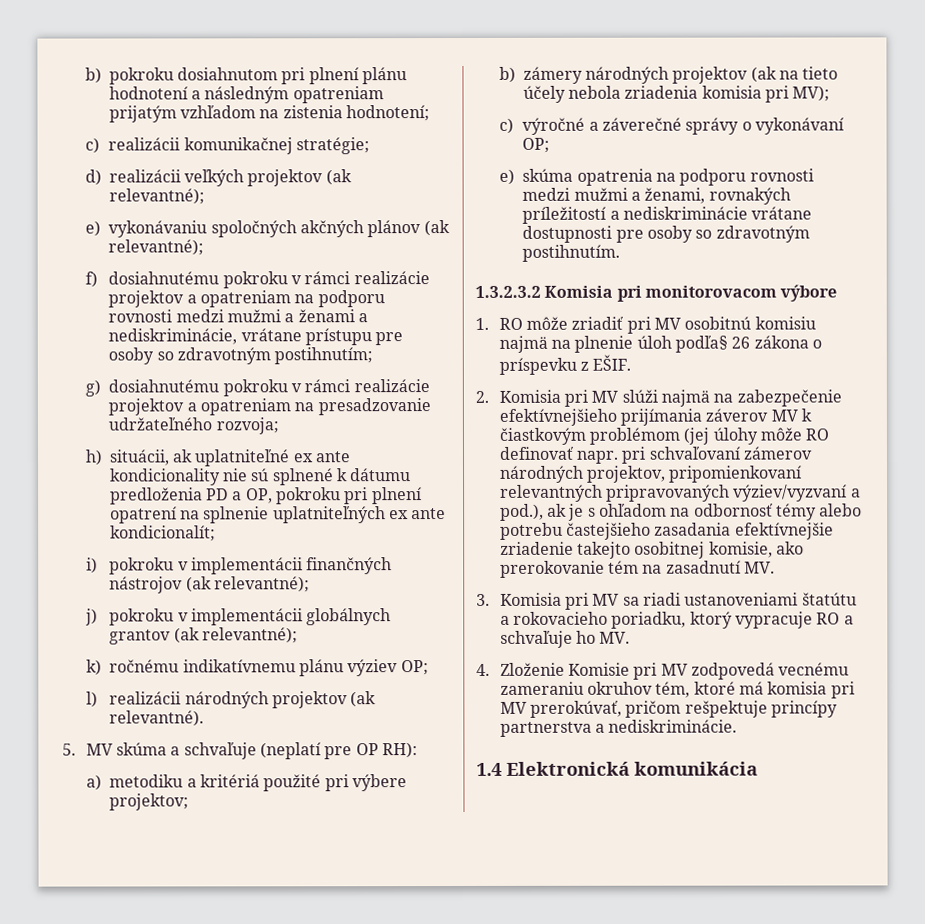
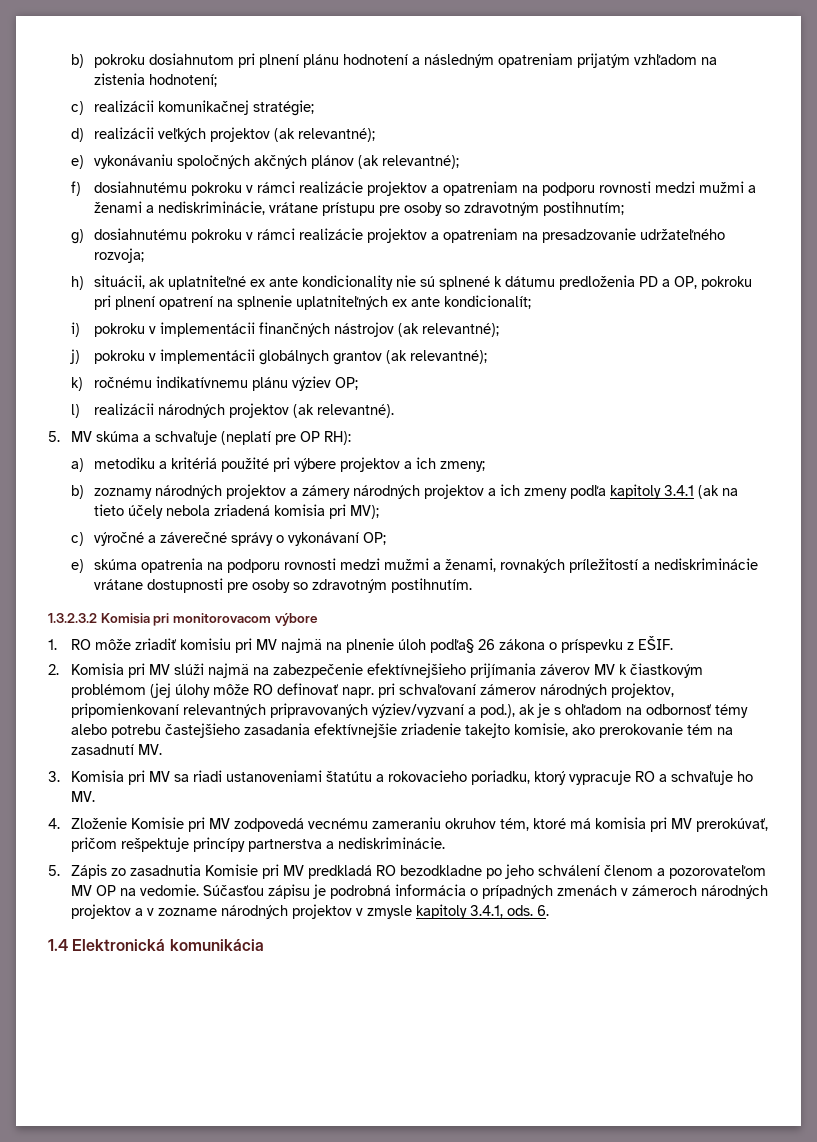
[109,793,190,811] [498,66,749,84] projektov; // b) zámery národných projektov -> [339,457,485,472] [70,484,694,499] projektov a ich zmeny; // b) zoznamy národných projektov a zámery národných projektov a ich zmeny podľa kapitoly 3.4.1
[624,85,699,99] zriadenia -> [213,504,270,516] zriadená
[626,316,816,334] pri MV osobitnú komisiu -> [179,638,277,653] komisiu pri MV
[634,541,706,559] osobitnej -> (510, 730) none
(738, 726) none -> [48,864,766,879] [70,884,768,899] [70,904,549,919] // 5. Zápis zo zasadnutia Komisie pri MV predkladá RO bezodkladne po jeho schválení členom a pozorovateľom MV OP na vedomie. Súčasťou zápisu je podrobná informácia o prípadných zmenách v zámeroch národných projektov a v zozname národných projektov v zmysle kapitoly 3.4.1, ods. 6.

